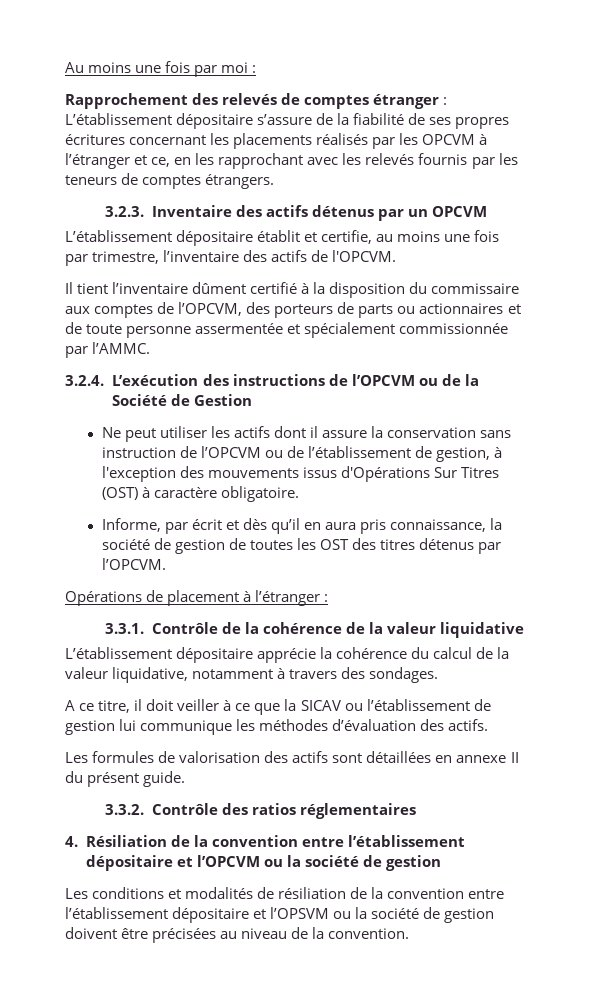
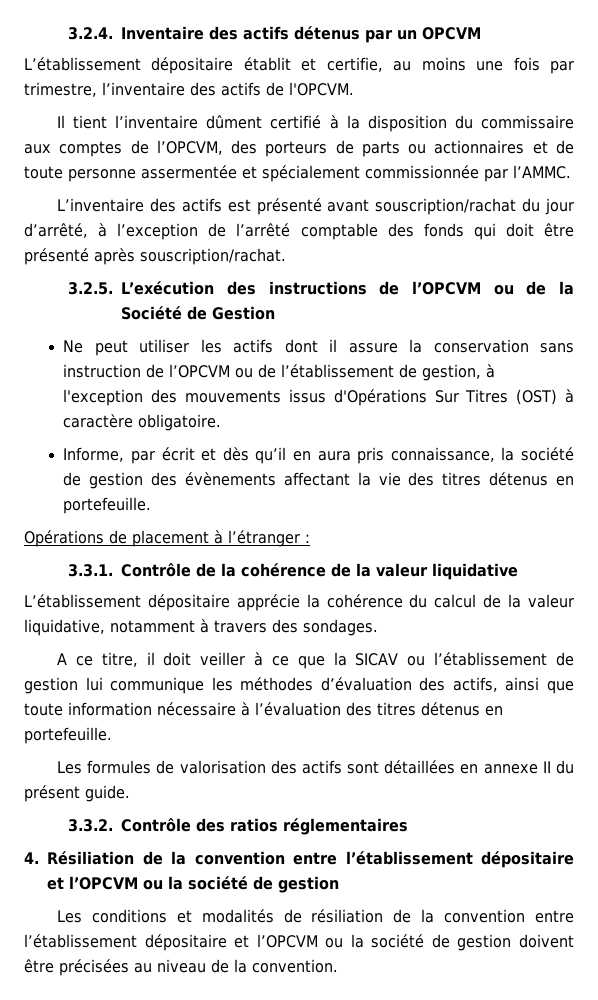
[65,61,257,77] [65,93,448,109] [65,113,510,129] [65,133,488,149] [65,153,518,169] [65,173,275,189] [105,206,145,217] Au moins une fois par moi : // Rapprochement des relevés de comptes étranger : L’établissement dépositaire s’assure de la fiabilité de ses propres écritures concernant les placements réalisés par les OPCVM à l’étranger et ce, en les rapprochant avec les relevés fournis par les teneurs de comptes étrangers. // 3.2.3. -> [67,27,113,40] 3.2.4.
[65,375,104,386] 3.2.4. -> [56,198,575,215] [24,223,575,240] [24,248,286,265] [67,282,113,295] L’inventaire des actifs est présenté avant souscription/rachat du jour d’arrêté, à l’exception de l’arrêté comptable des fonds qui doit être présenté après souscription/rachat. // 3.2.5.
[228,538,502,554] [101,558,166,570] de toutes les OST des titres détenus par l’OPCVM. -> [151,472,574,486] [63,497,152,514] des évènements affectant la vie des titres détenus en portefeuille.
[448,719,489,731] actifs. -> [452,677,574,694] [24,702,503,716] [24,727,112,744] actifs, ainsi que toute information nécessaire à l’évaluation des titres détenus en portefeuille.
[270,907,330,919] l’OPSVM -> [256,934,318,948] l’OPCVM

